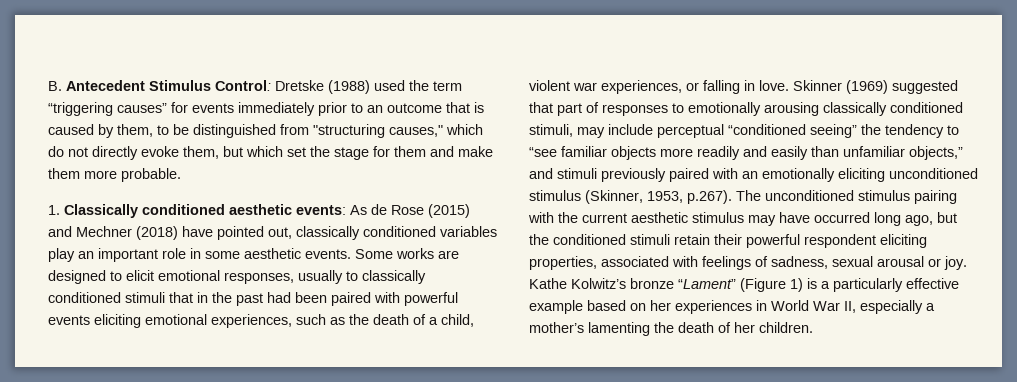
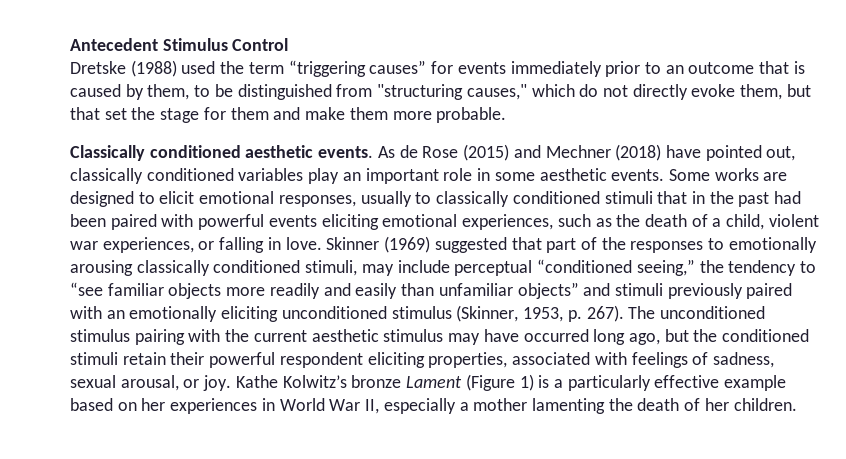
[48,81,62,91] B. -> (70, 44) none
[215,80,271,91] Control: -> [232,38,289,51] Control //
[246,146,283,157] which -> [70,107,100,120] that
[48,205,60,215] 1. -> (507, 115) none
[296,205,346,215] events: -> [318,146,374,158] events.
(599, 107) none -> [601,237,626,250] the
[810,124,857,138] seeing” -> [636,259,695,276] seeing,”
[909,146,963,160] objects,” -> [517,282,579,299] objects”
[687,190,732,204] p.267). -> [567,305,624,322] p. 267).
[877,256,924,267] arousal -> [120,375,179,391] arousal,
[678,279,736,289] “Lament” -> [406,376,463,388] Lament
[529,322,584,333] mother’s -> [473,398,528,411] mother

